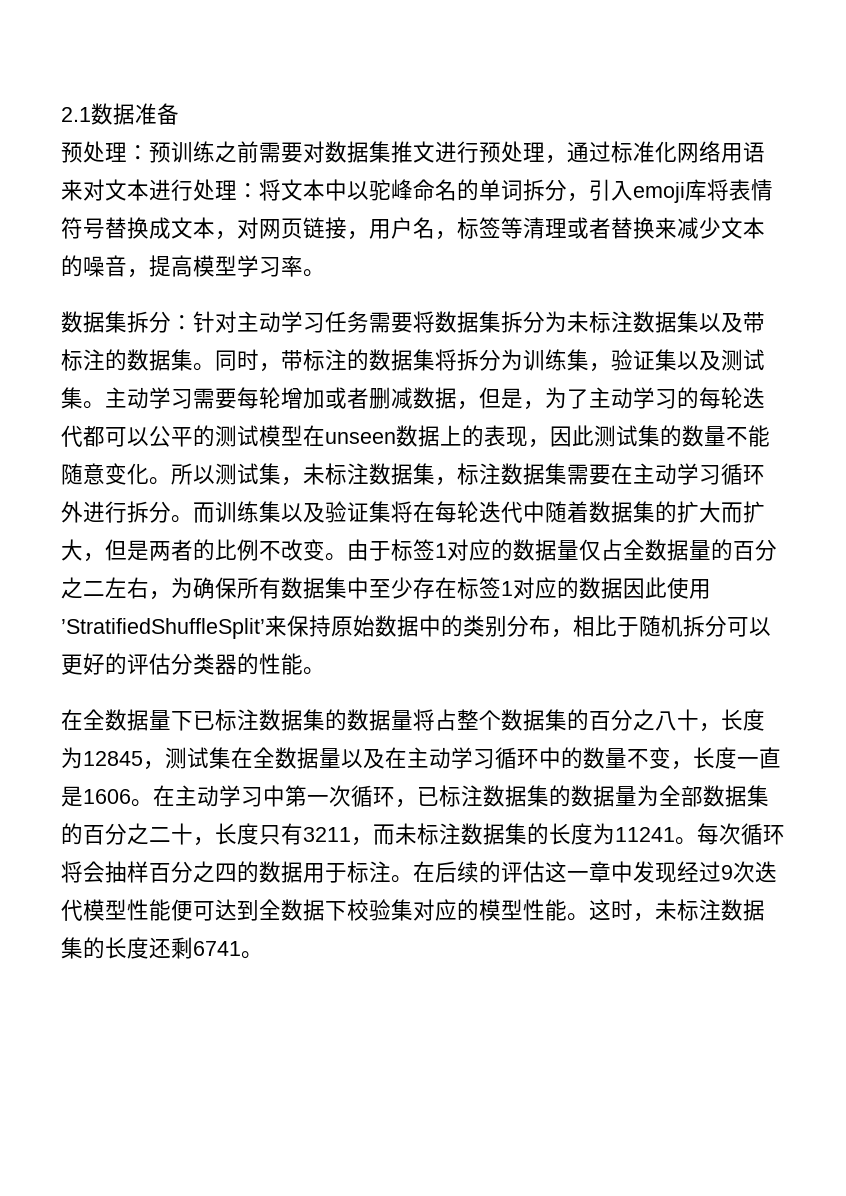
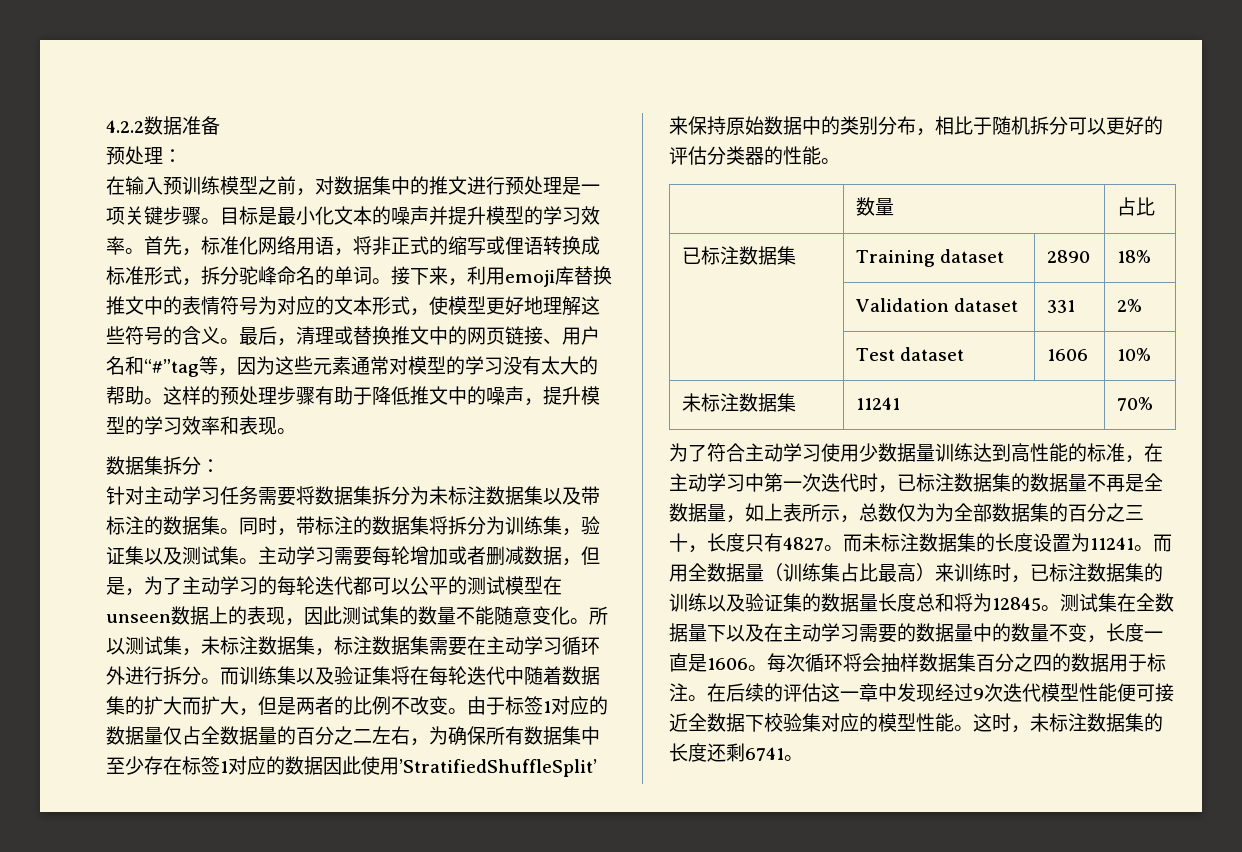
[61,107,91,122] 2.1 -> [106,120,144,133] 4.2.2
[149,141,303,163] 预训练之前需要 -> [106,176,315,196] // 在输入预训练模型之前，
(391, 152) none -> [391,176,429,195] 中的
[545,141,765,164] [61,179,773,203] [61,217,765,240] [61,255,303,278] ，通过标准化网络用语来对文本进行处理：将文本中以驼峰命名的单词拆分，引入emoji库将表情符号替换成文本，对网页链接，用户名，标签等清理或者替换来减少文本的噪音，提高模型学习率 -> [562,177,600,195] [106,206,600,225] [106,236,600,256] [106,266,612,287] [106,296,600,316] [106,326,600,346] [106,356,598,377] [106,386,600,406] [106,416,277,435] 是一项关键步骤。目标是最小化文本的噪声并提升模型的学习效率。首先，标准化网络用语，将非正式的缩写或俚语转换成标准形式，拆分驼峰命名的单词。接下来，利用emoji库替换推文中的表情符号为对应的文本形式，使模型更好地理解这些符号的含义。最后，清理或替换推文中的网页链接、用户名和“#”tag等，因为这些元素通常对模型的学习没有太大的帮助。这样的预处理步骤有助于降低推文中的噪声，提升模型的学习效率和表现
(193, 322) none -> (220, 466) //
[61,709,765,732] [61,747,165,770] // 在全数据量下已标注数据集的数据量将占整个数据集的百分之八十，长度为12845， -> [856,197,895,216] [1117,197,1156,216] [682,246,797,265] [856,249,1005,267] [1047,250,1091,263] [1117,250,1152,263] [856,298,1019,312] [1047,300,1076,313] [1117,299,1143,312] [856,347,965,361] [1047,349,1089,361] [1117,348,1152,361] [682,393,797,412] [856,397,901,410] [1117,397,1154,411] [669,443,1163,463] [669,473,1163,493] [669,503,1144,523] [669,533,1172,553] [669,563,1163,583] [669,593,1060,612] // | 数量 | 占比 // 已标注数据集 | Training dataset | 2890 | 18% // | Validation dataset | 331 | 2% // | Test dataset | 1606 | 10% // 未标注数据集 | 11241 | 70% // 为了符合主动学习使用少数据量训练达到高性能的标准，在主动学习中第一次迭代时，已标注数据集的数据量不再是全数据量，如上表所示，总数仅为为全部数据集的百分之三十，长度只有4827。而未标注数据集的长度设置为11241。而用全数据量（训练集占比最高）来训练时，已标注数据集的训练以及验证集的数据量长度总和将为12845。
(341, 758) none -> [707,625,726,642] 下
[495,747,539,769] 循环 -> [859,623,973,643] 需要的数据量
[153,785,769,808] [61,823,697,846] 在主动学习中第一次循环，已标注数据集的数据量为全部数据集的百分之二十，长度只有3211，而未标注数据集的长度为11241。 -> (767, 668) none
(149, 872) none -> [919,653,976,672] 数据集
[215,899,259,921] 达到 -> [1155,683,1174,702] [669,713,688,732] 接近

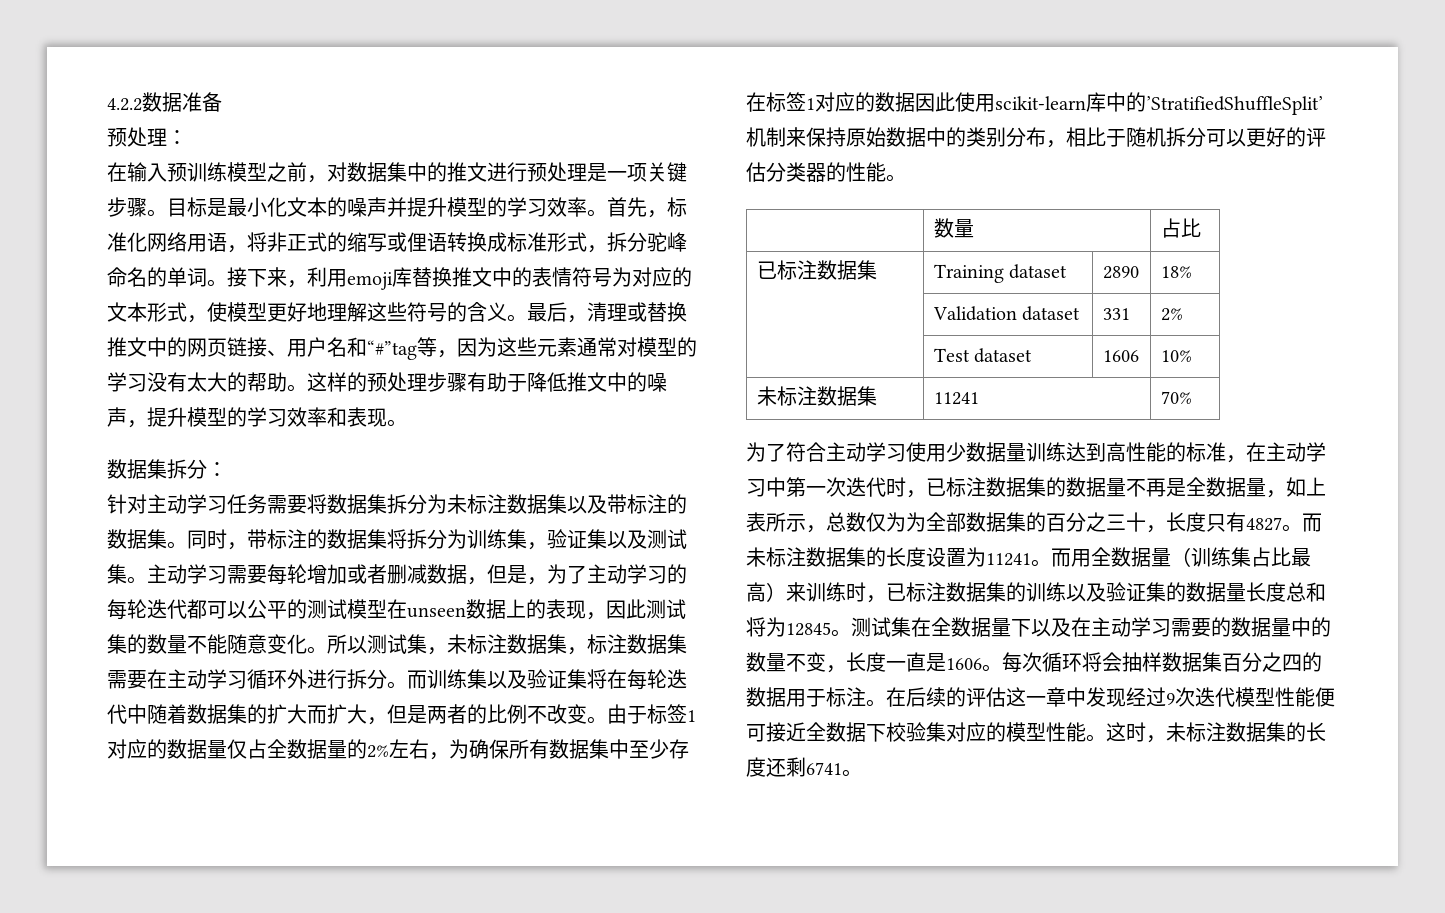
[296,726,372,745] 百分之二 -> [367,745,389,758] 2%
[399,759,597,777] ’StratifiedShuffleSplit’ -> [995,92,1323,115] [746,127,786,147] scikit-learn库中的’StratifiedShuffleSplit’机制

